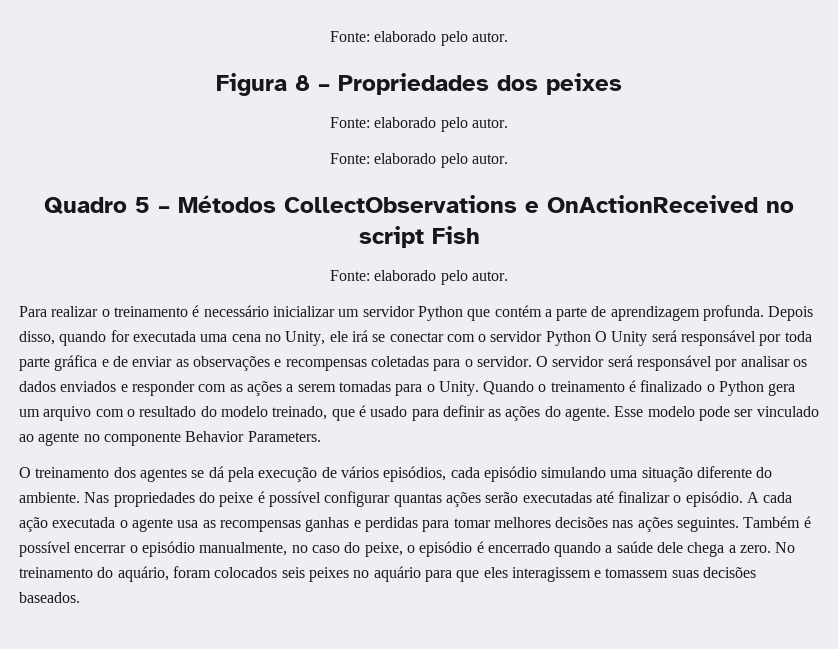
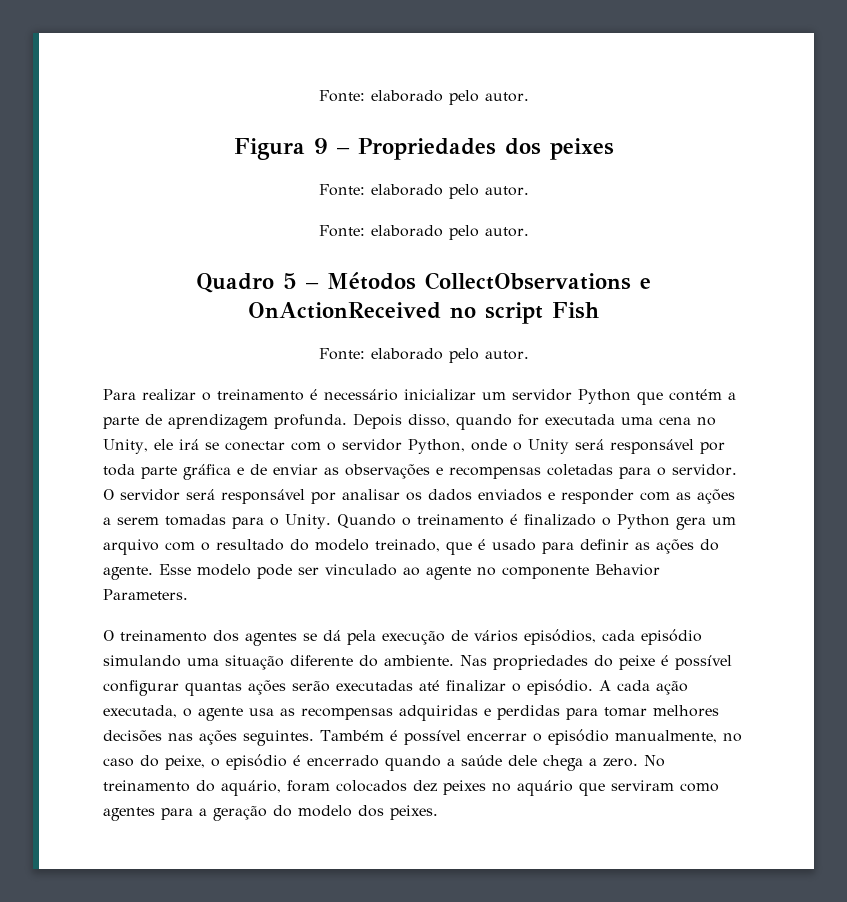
[295,75,310,91] 8 -> [313,138,328,154] 9
[545,331,608,346] Python O -> [407,439,522,454] Python, onde o
[52,517,116,528] executada -> [103,705,177,718] executada,
[305,517,350,532] ganhas -> [399,705,478,721] adquiridas
[281,567,305,578] seis -> [413,780,437,792] dez
[424,567,757,582] [19,592,80,603] para que eles interagissem e tomassem suas decisões baseados. -> [579,780,719,796] [103,805,438,821] que serviram como agentes para a geração do modelo dos peixes.

